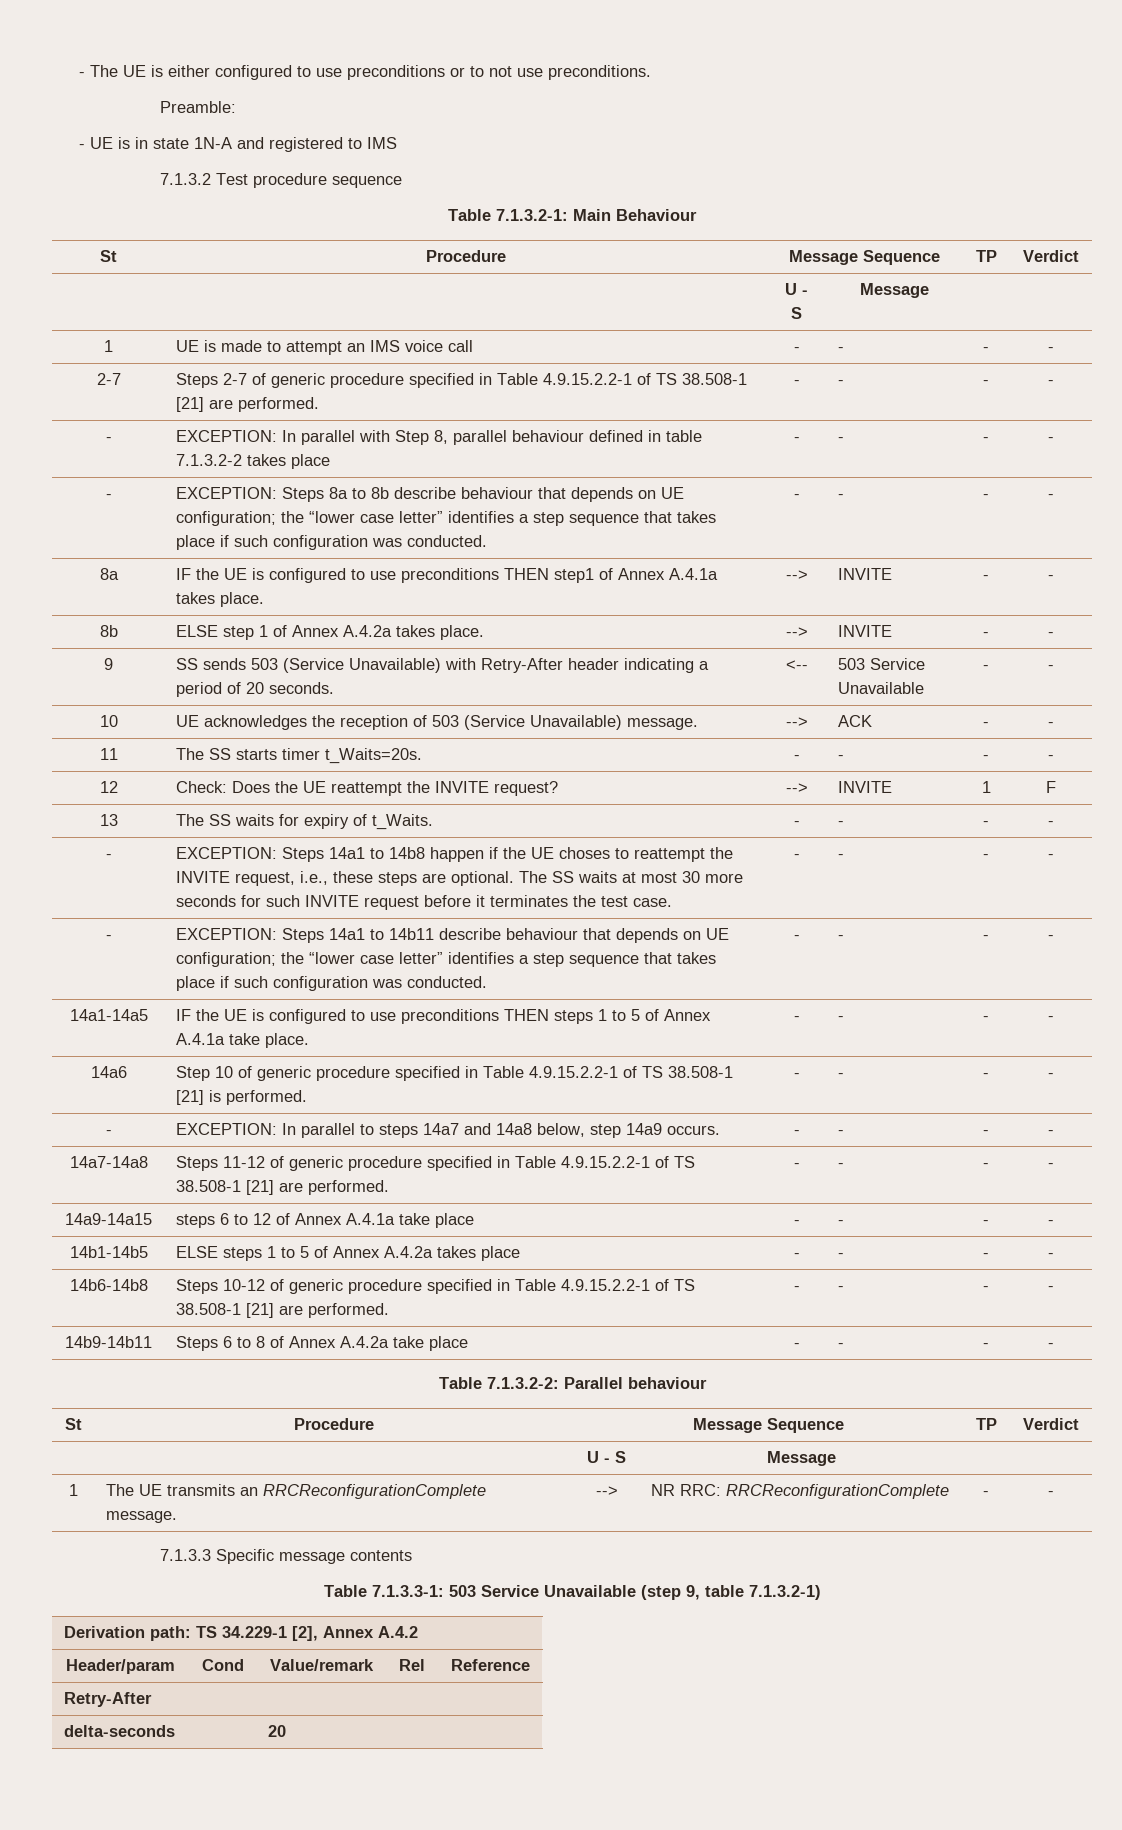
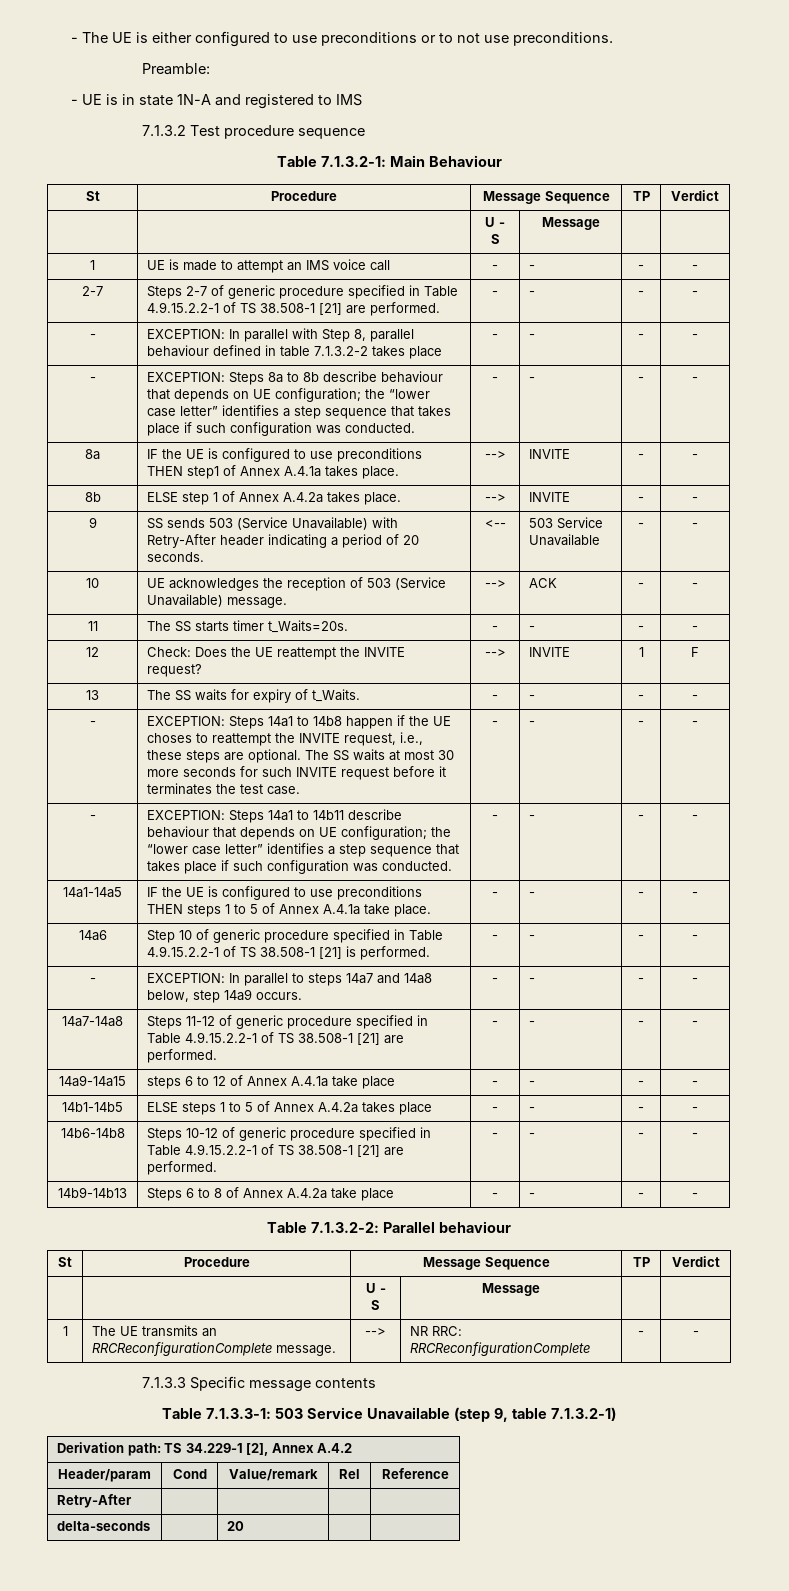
[65,1336,152,1348] 14b9-14b11 -> [58,1187,127,1198] 14b9-14b13

